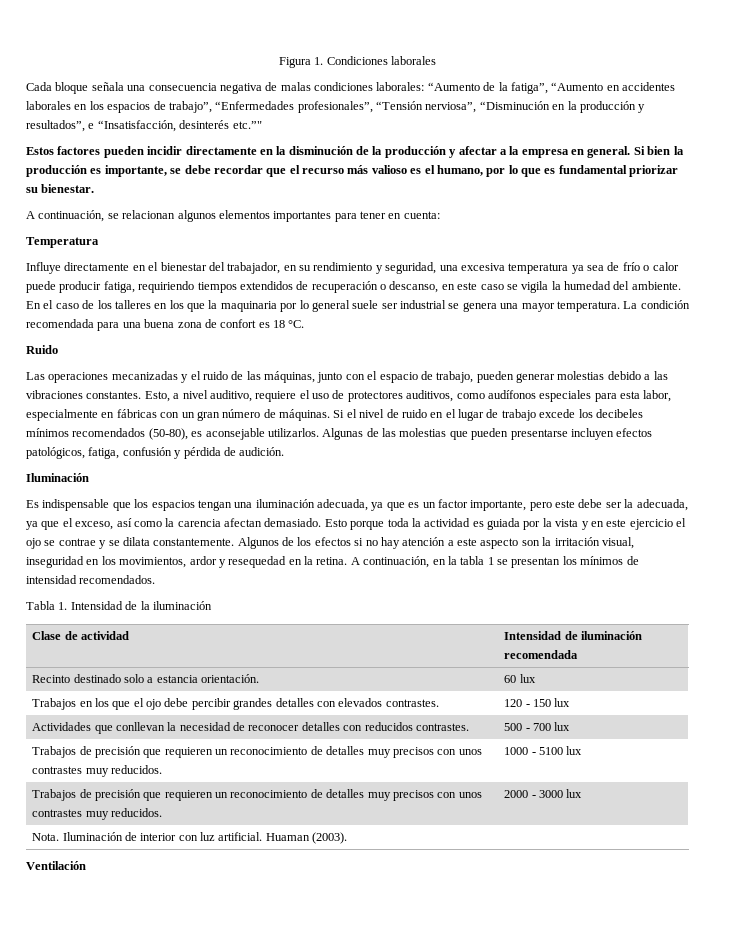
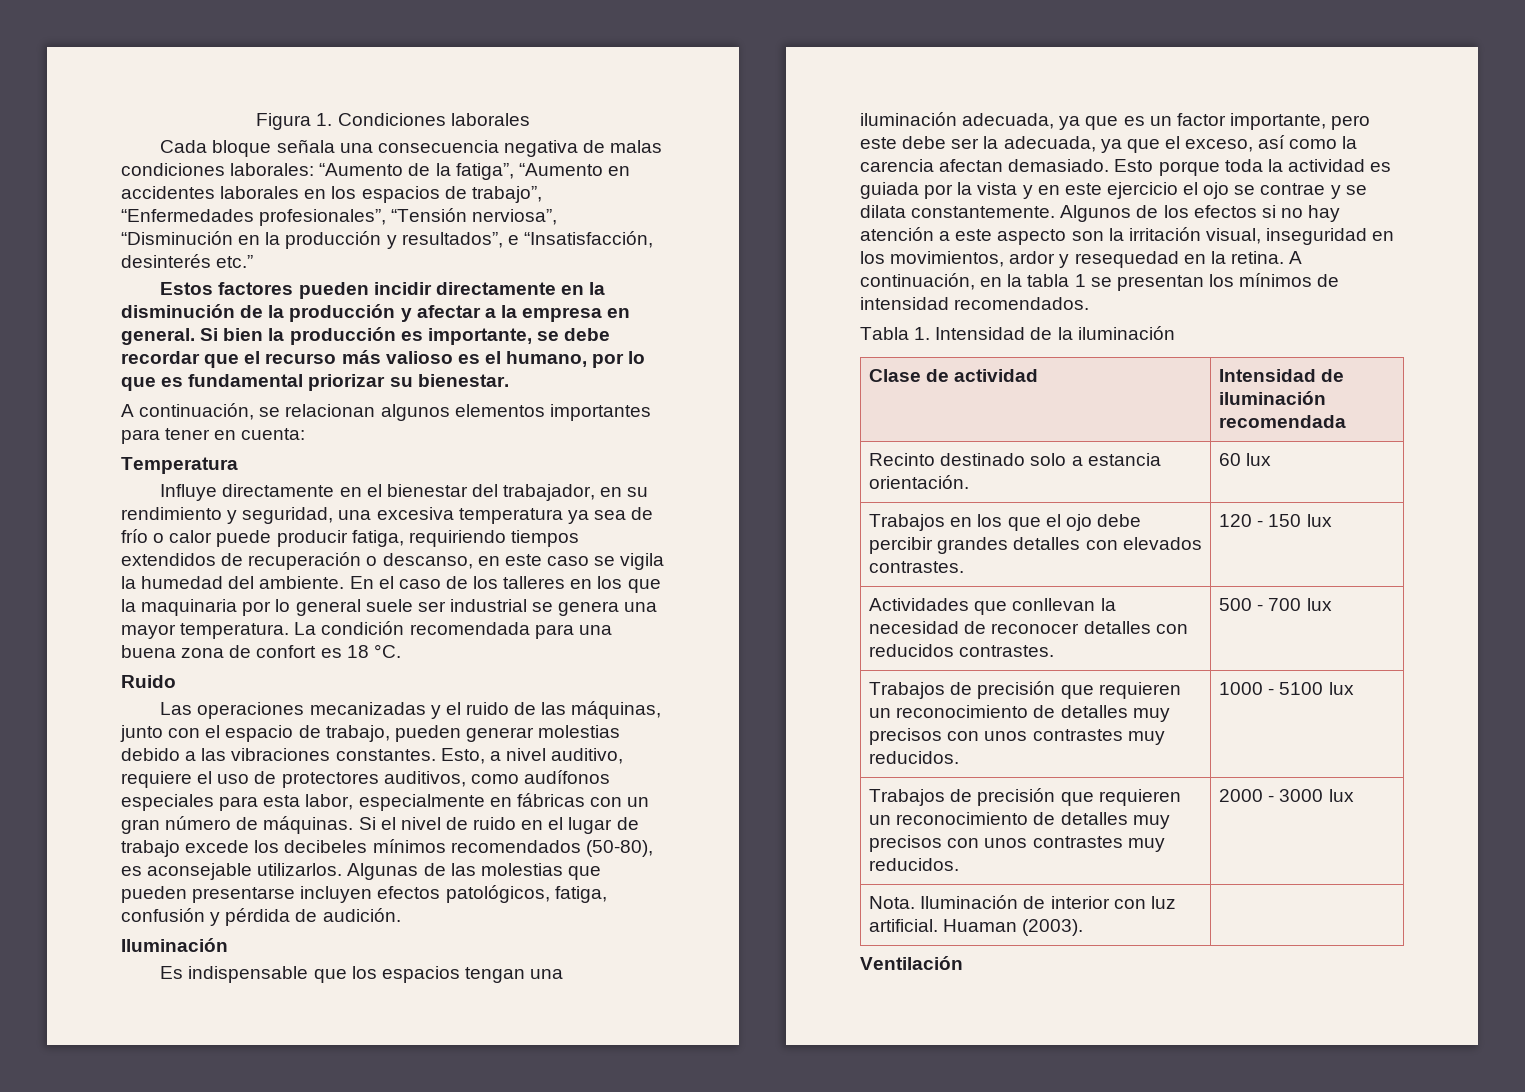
[232,121,262,129] etc.”" -> [216,255,254,268] etc.”

